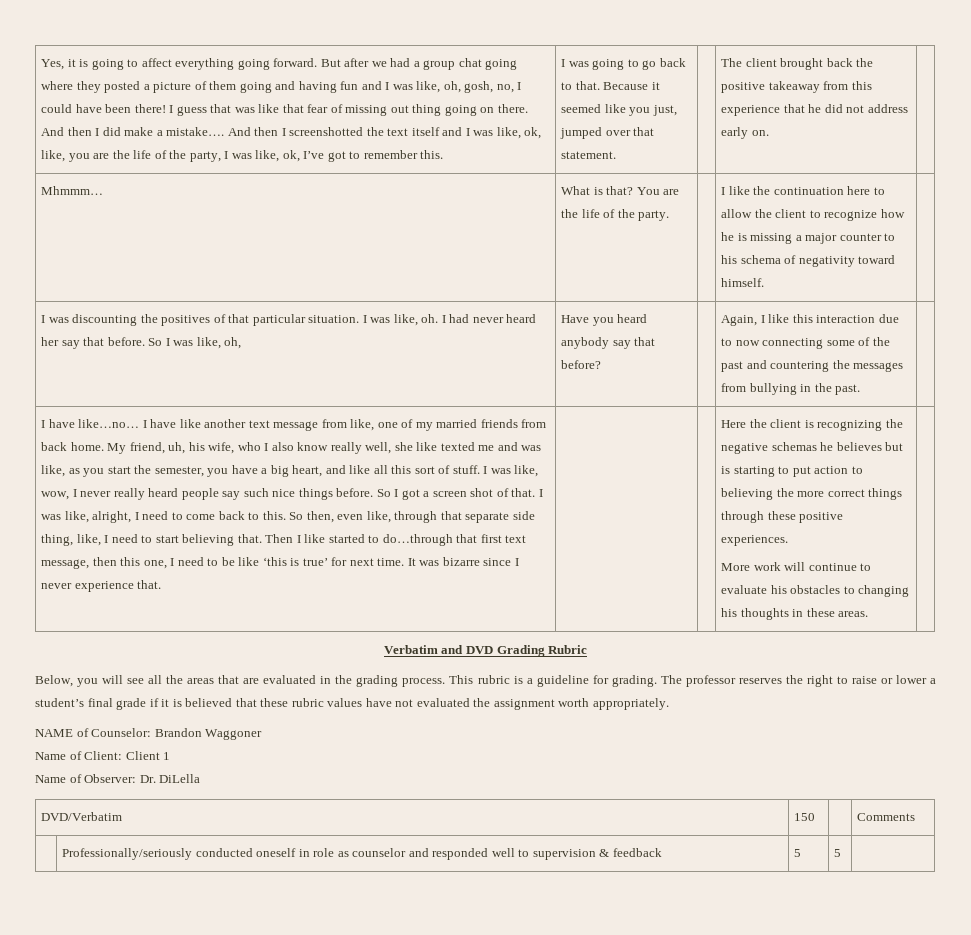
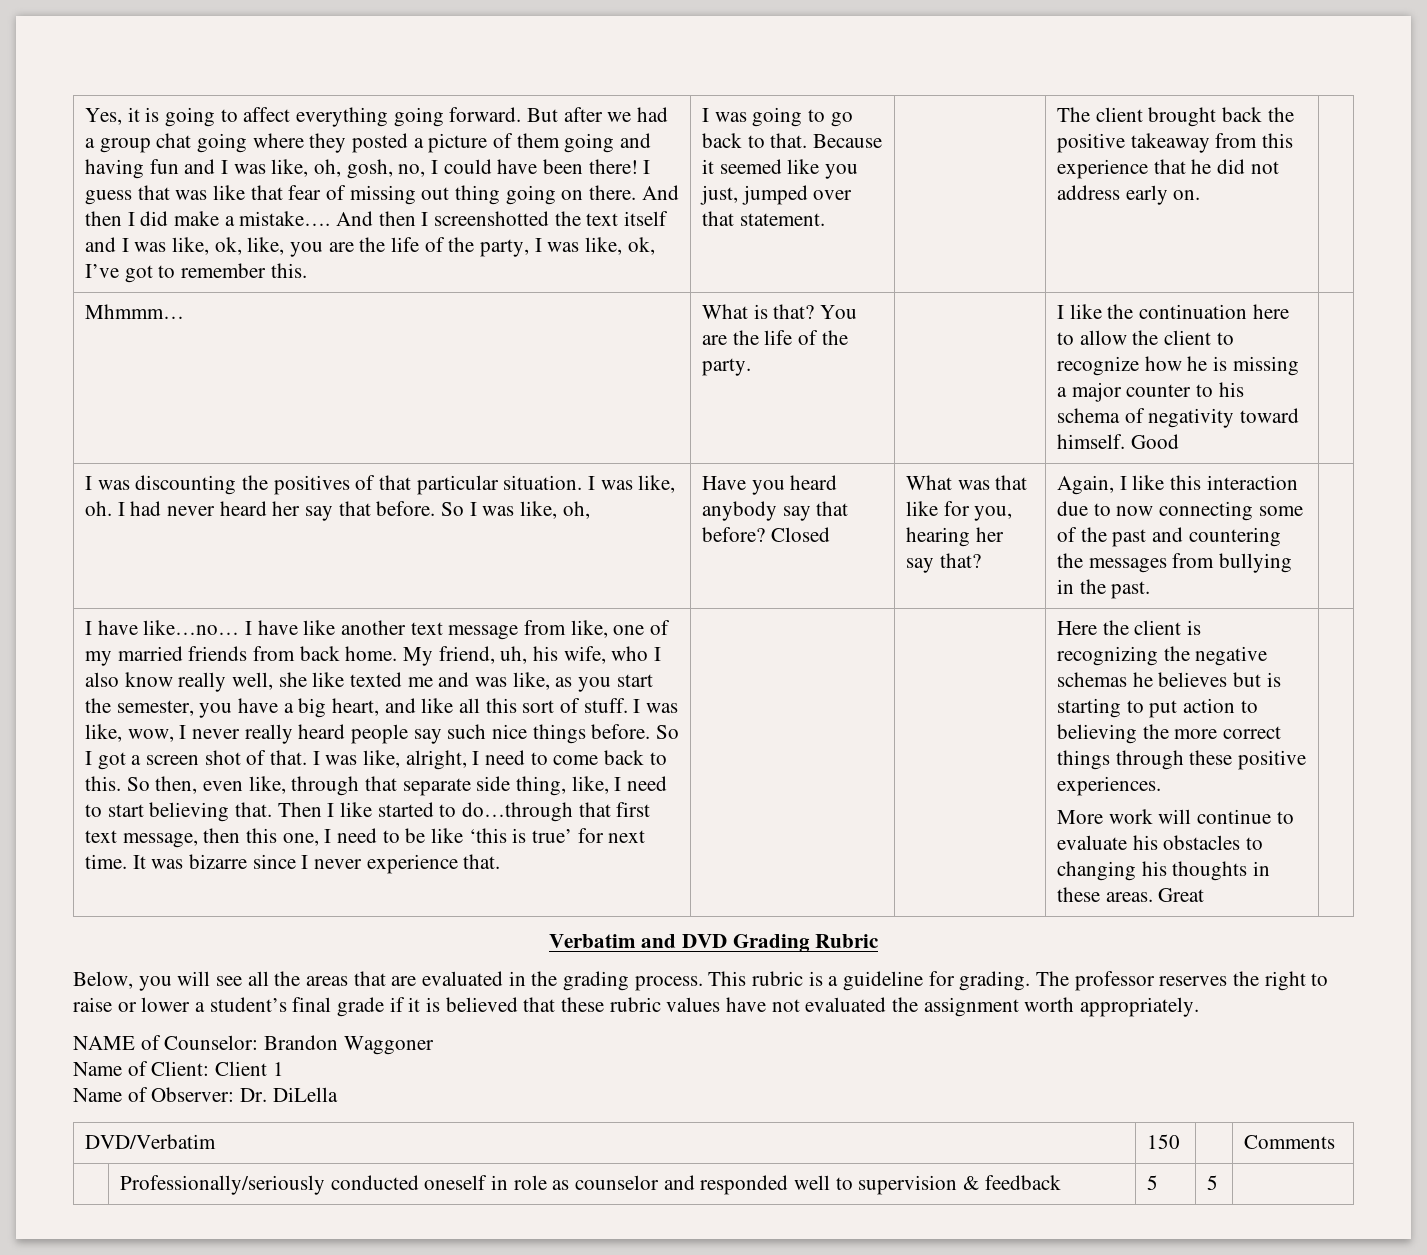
(765, 282) none -> [1130,434,1179,449] Good
(602, 364) | -> [770,527,830,542] [905,475,1028,490] [905,501,1013,521] [905,527,1004,547] [905,553,981,573] Closed | What was that like for you, hearing her say that?
(869, 614) none -> [1158,888,1205,902] Great

